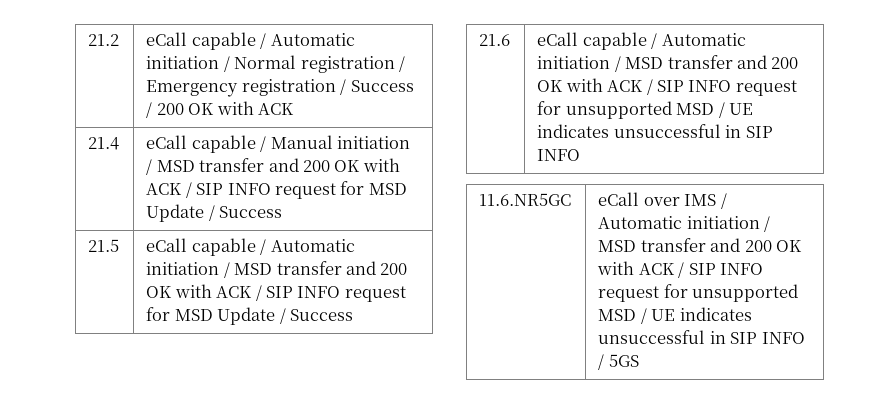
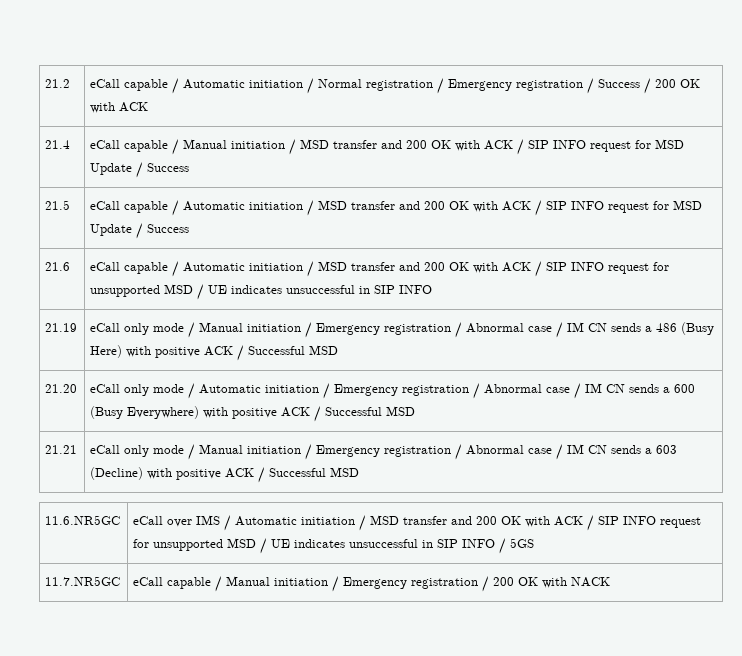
(581, 155) none -> [45,323,78,332] [90,322,715,338] [90,345,339,361] [45,384,78,393] [90,383,696,399] [90,406,416,422] [45,445,78,454] [90,444,678,460] [90,467,360,483] // 21.19 | eCall only mode / Manual initiation / Emergency registration / Abnormal case / IM CN sends a 486 (Busy Here) with positive ACK / Successful MSD // 21.20 | eCall only mode / Automatic initiation / Emergency registration / Abnormal case / IM CN sends a 600 (Busy Everywhere) with positive ACK / Successful MSD // 21.21 | eCall only mode / Manual initiation / Emergency registration / Abnormal case / IM CN sends a 603 (Decline) with positive ACK / Successful MSD
(639, 360) none -> [45,576,121,586] [133,576,611,592] // 11.7.NR5GC | eCall capable / Manual initiation / Emergency registration / 200 OK with NACK

